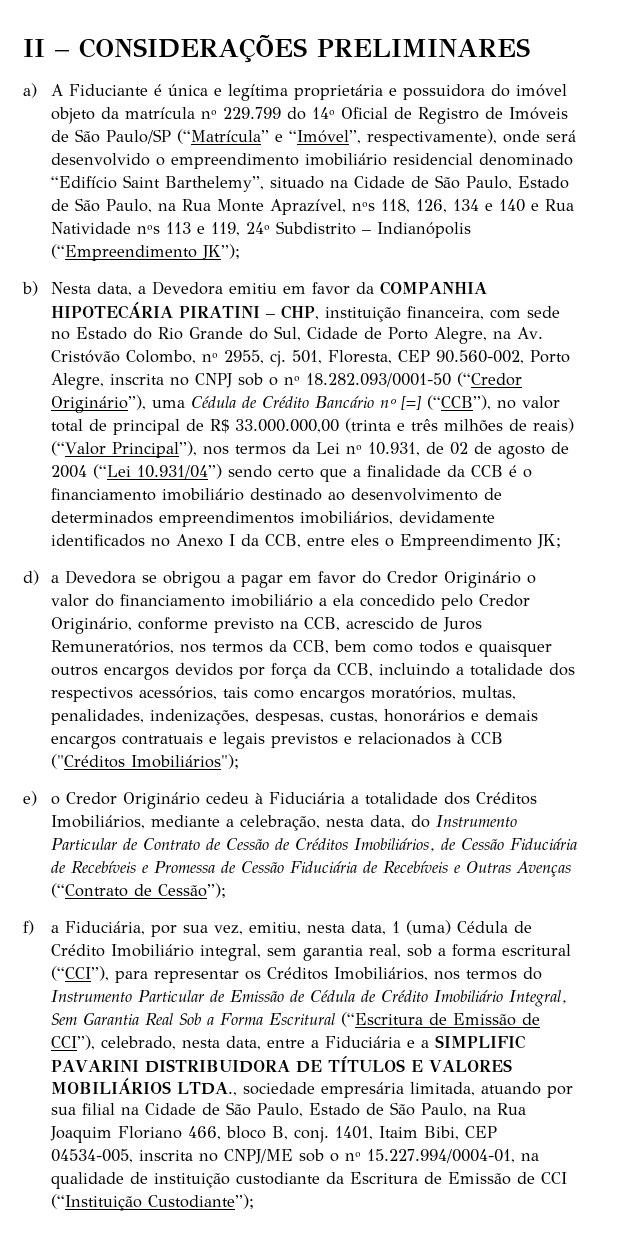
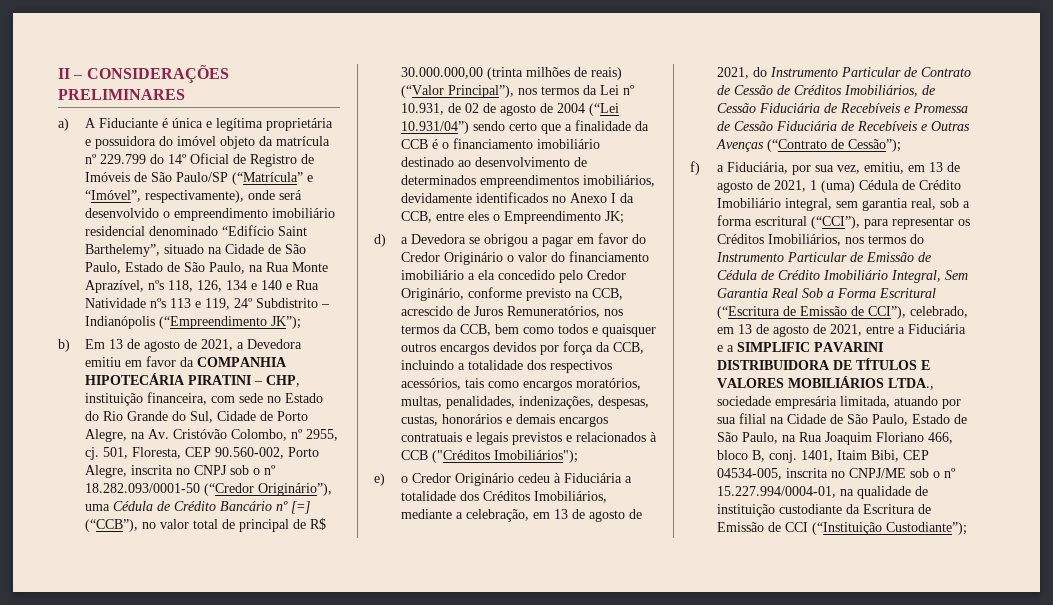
[51,282,133,296] Nesta data, -> [84,339,233,352] Em 13 de agosto de 2021,
[235,418,439,433] 33.000.000,00 (trinta e três -> [400,67,523,80] 30.000.000,00 (trinta
[326,815,406,829] nesta data, -> [532,509,642,522] [716,67,749,79] em 13 de agosto de 2021,
[307,921,387,935] nesta data, -> [907,162,960,172] [716,180,806,193] em 13 de agosto de 2021,
[182,1036,262,1050] nesta data, -> [716,324,862,337] em 13 de agosto de 2021,

